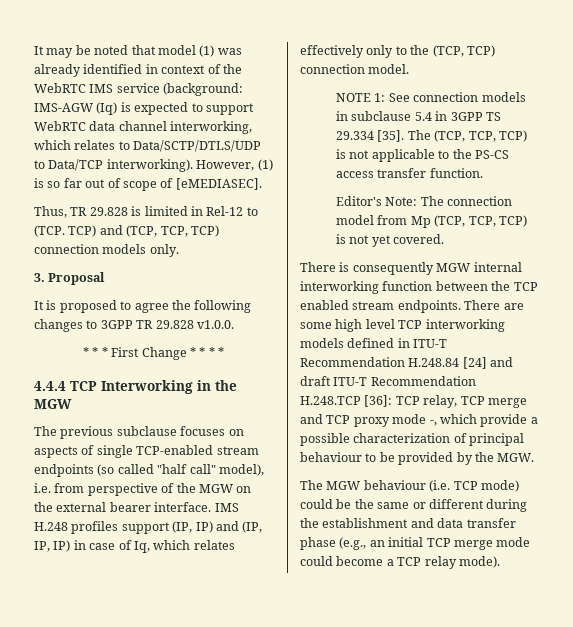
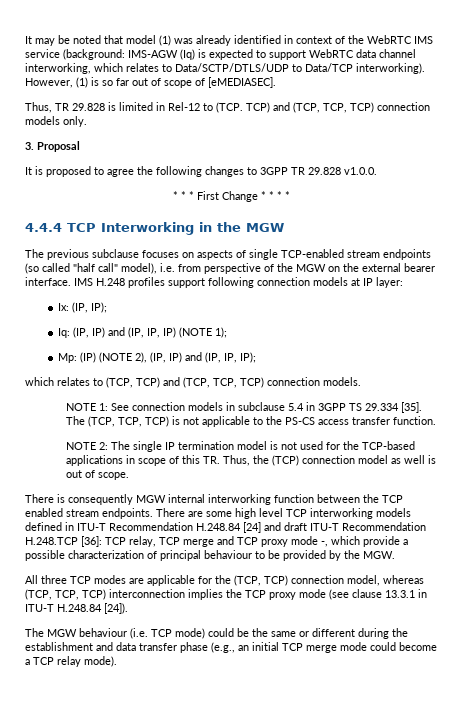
(170, 528) none -> [208,277,403,288] [57,302,107,313] [57,328,70,338] following connection models at IP layer: // Ix: (IP, IP); // Iq:
[73,540,235,553] [300,45,495,58] [300,64,410,74] in case of Iq, which relates effectively only to the (TCP, TCP) connection model. -> [178,327,227,338] [57,352,256,363] [25,377,361,388] (NOTE 1); // Mp: (IP) (NOTE 2), (IP, IP) and (IP, IP, IP); // which relates to (TCP, TCP) and (TCP, TCP, TCP) connection models.
[336,196,513,206] [336,215,527,228] [336,234,445,247] Editor's Note: The connection model from Mp (TCP, TCP, TCP) is not yet covered. -> [65,441,415,452] [65,455,436,466] [65,470,129,480] NOTE 2: The single IP termination model is not used for the TCP-based applications in scope of this TR. Thus, the (TCP) connection model as well is out of scope.
(535, 457) none -> [25,575,424,586] [25,589,427,600] [25,603,128,614] // All three TCP modes are applicable for the (TCP, TCP) connection model, whereas (TCP, TCP, TCP) interconnection implies the TCP proxy mode (see clause 13.3.1 in ITU-T H.248.84 [24]).

